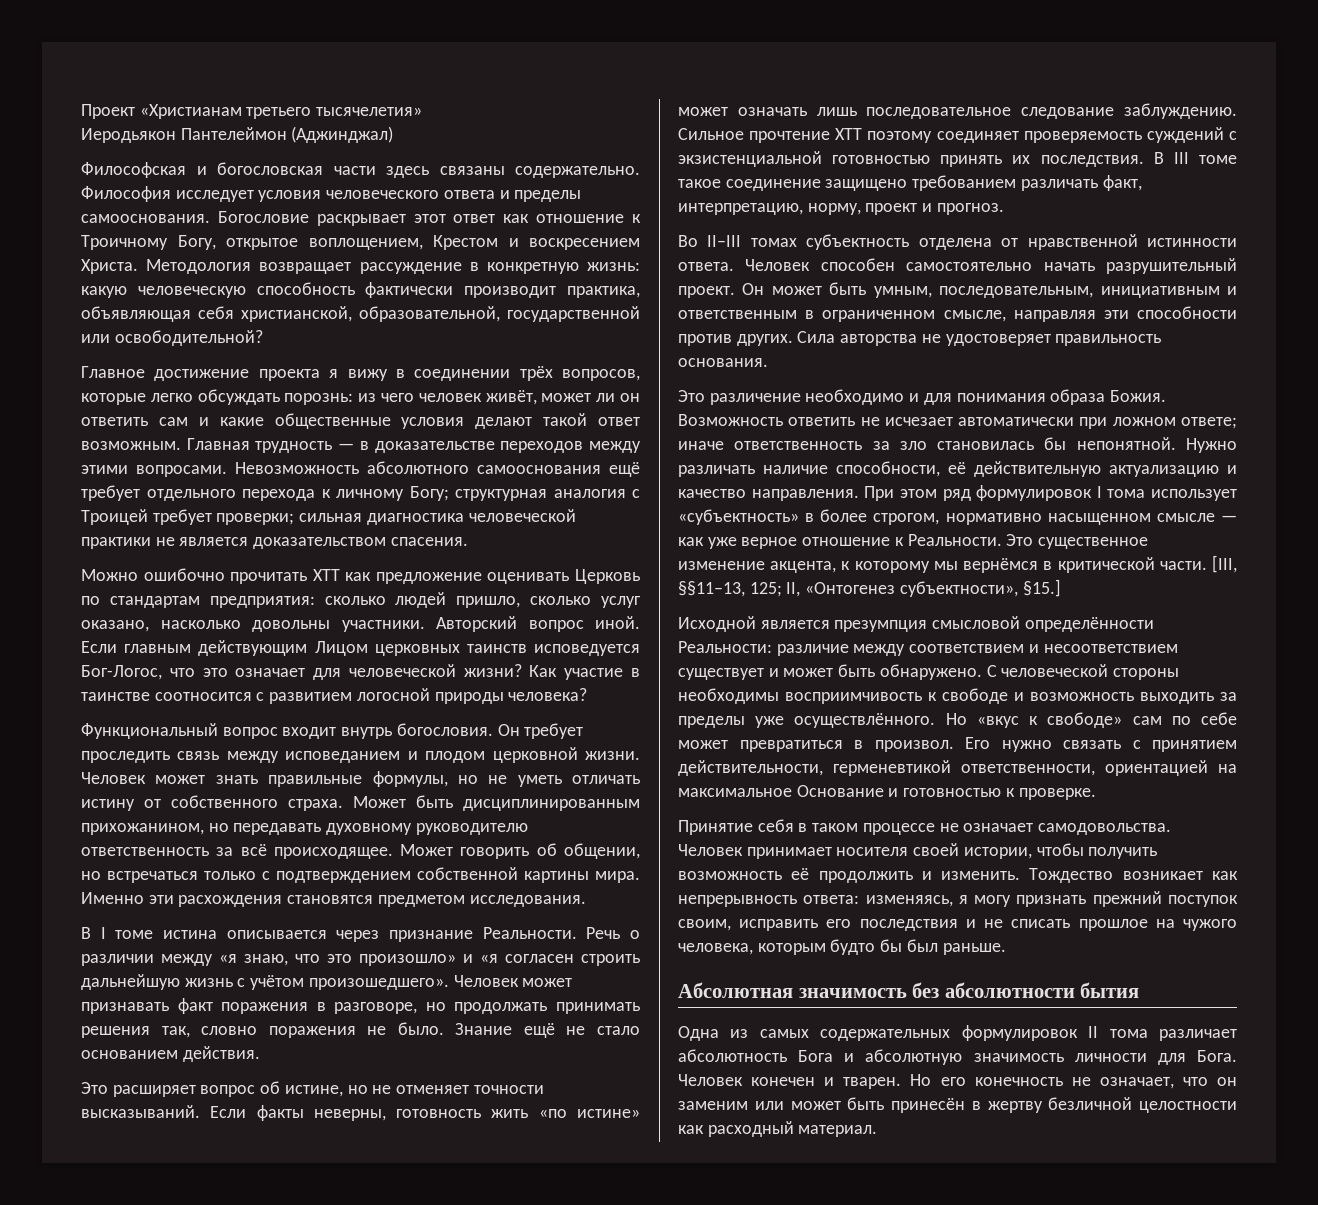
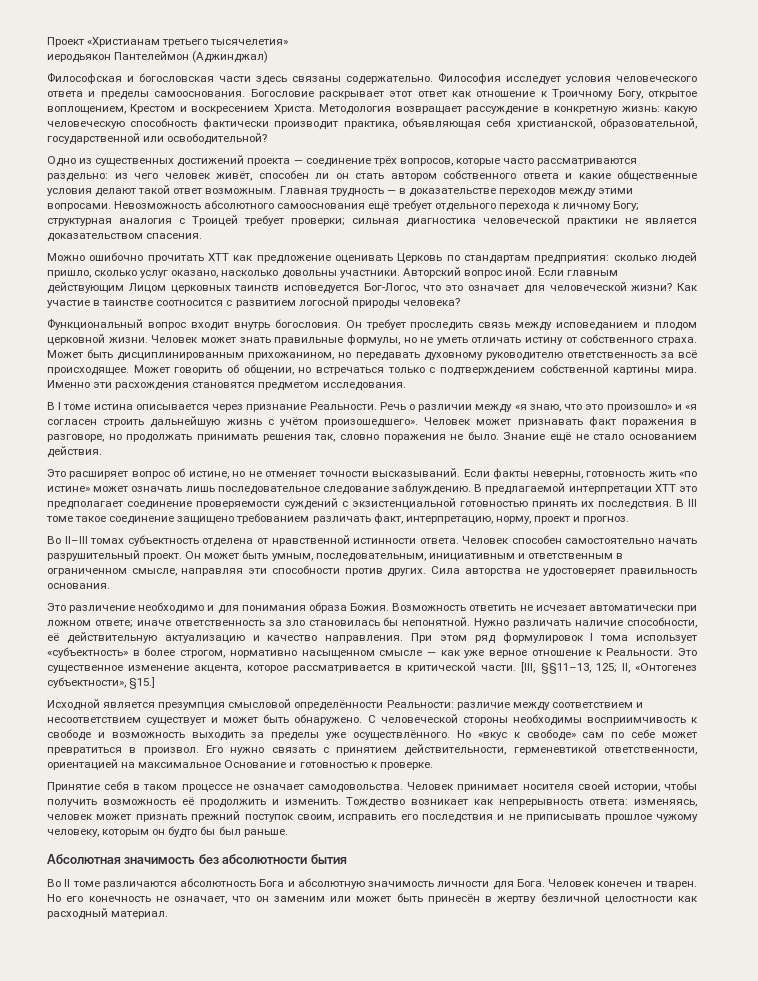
[81,128,176,143] Иеродьякон -> [47,54,111,63] иеродьякон
[81,366,640,381] [81,389,354,405] Главное достижение проекта я вижу в соединении трёх вопросов, которые легко обсуждать порознь: -> [47,155,638,167] [47,173,108,182] Одно из существенных достижений проекта — соединение трёх вопросов, которые часто рассматриваются раздельно:
[541,393,592,402] может -> [258,170,309,179] способен
[81,417,188,426] ответить сам -> [355,170,559,181] стать автором собственного ответа
[678,128,1142,143] Сильное прочтение ХТТ поэтому соединяет проверяемость -> [474,483,697,495] [47,501,280,510] В предлагаемой интерпретации ХТТ это предполагает соединение проверяемости
[841,558,1039,573] к которому мы вернёмся -> [246,665,390,673] которое рассматривается
[958,895,1012,907] я могу -> [47,814,132,820] человек может
[1011,919,1237,931] [678,943,826,955] списать прошлое на чужого человека, которым -> [526,814,698,822] [47,829,166,837] приписывать прошлое чужому человеку, которым он
[678,1025,1237,1041] Одна из самых содержательных формулировок II тома различает -> [47,879,177,889] Во II томе различаются

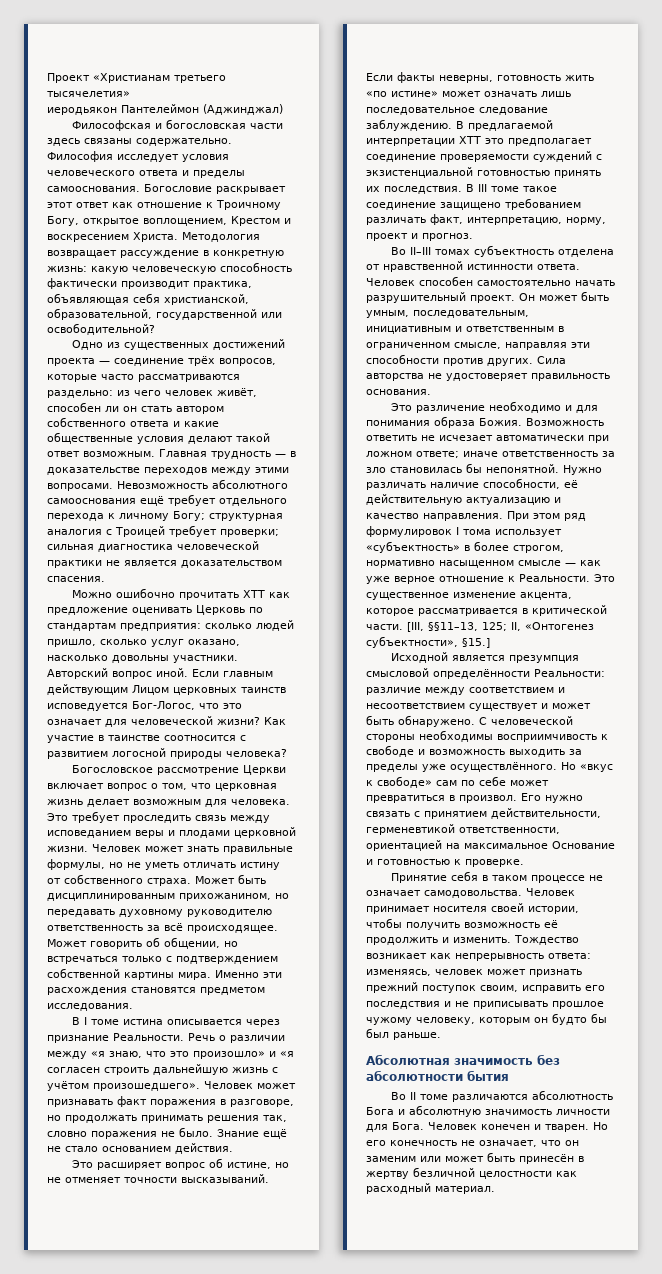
[47,319,362,331] Функциональный вопрос входит внутрь богословия. Он -> [71,765,286,775] [47,783,277,791] [47,799,290,807] [47,813,68,821] Богословское рассмотрение Церкви включает вопрос о том, что церковная жизнь делает возможным для человека. Это
[643,322,697,331] и плодом -> [135,830,230,838] веры и плодами

